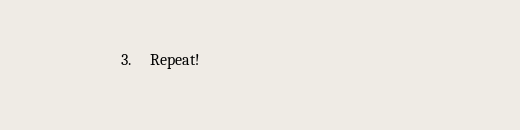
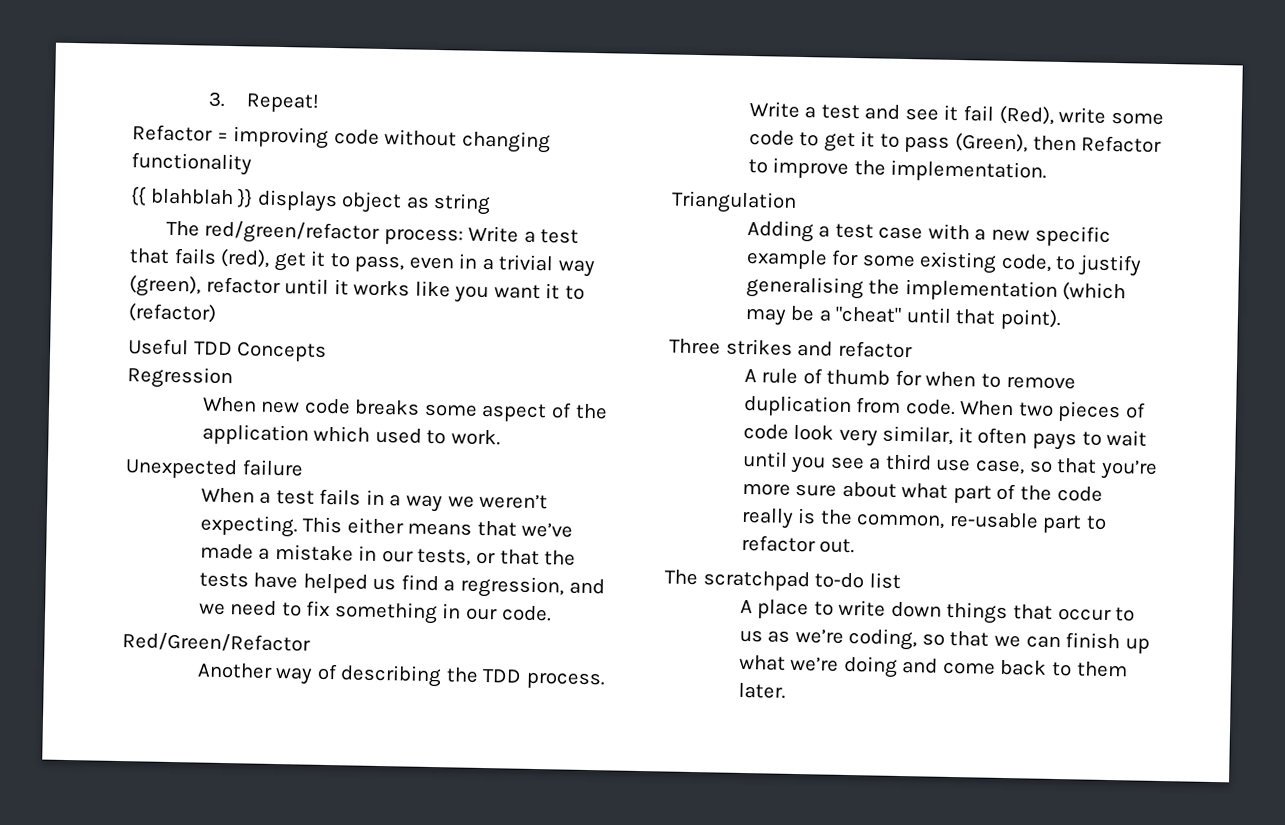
(201, 61) none -> [132,124,551,154] [131,152,252,176] [130,186,492,216] [165,220,580,246] [129,247,595,278] [129,275,585,304] [128,303,216,323] [128,338,328,362] [127,366,233,390] [201,396,608,423] [201,423,501,446] [125,458,304,480] [200,487,549,513] [199,514,574,538] [199,543,577,566] [198,572,605,599] [198,600,552,625] [122,632,311,653] [196,662,605,690] [748,100,1164,125] [748,129,1163,153] [747,157,1048,183] [671,190,797,214] [746,219,1111,247] [745,248,1142,277] [745,275,1127,302] [744,305,1062,331] [669,338,913,359] [743,368,1076,390] [742,394,1146,423] [742,423,1148,451] [741,450,1158,480] [741,481,1103,504] [740,507,1107,534] [740,534,856,554] [664,569,901,592] [739,599,1136,625] [738,628,1150,654] [738,654,1128,678] [737,682,786,699] // Refactor = improving code without changing functionality // {{ blahblah }} displays object as string // The red/green/refactor process: Write a test that fails (red), get it to pass, even in a trivial way (green), refactor until it works like you want it to (refactor) // Useful TDD Concepts // Regression // When new code breaks some aspect of the application which used to work. // Unexpected failure // When a test fails in a way we weren’t expecting. This either means that we’ve made a mistake in our tests, or that the tests have helped us find a regression, and we need to fix something in our code. // Red/Green/Refactor // Another way of describing the TDD process. Write a test and see it fail (Red), write some code to get it to pass (Green), then Refactor to improve the implementation. // Triangulation // Adding a test case with a new specific example for some existing code, to justify generalising the implementation (which may be a "cheat" until that point). // Three strikes and refactor // A rule of thumb for when to remove duplication from code. When two pieces of code look very similar, it often pays to wait until you see a third use case, so that you’re more sure about what part of the code really is the common, re-usable part to refactor out. // The scratchpad to-do list // A place to write down things that occur to us as we’re coding, so that we can finish up what we’re doing and come back to them later.

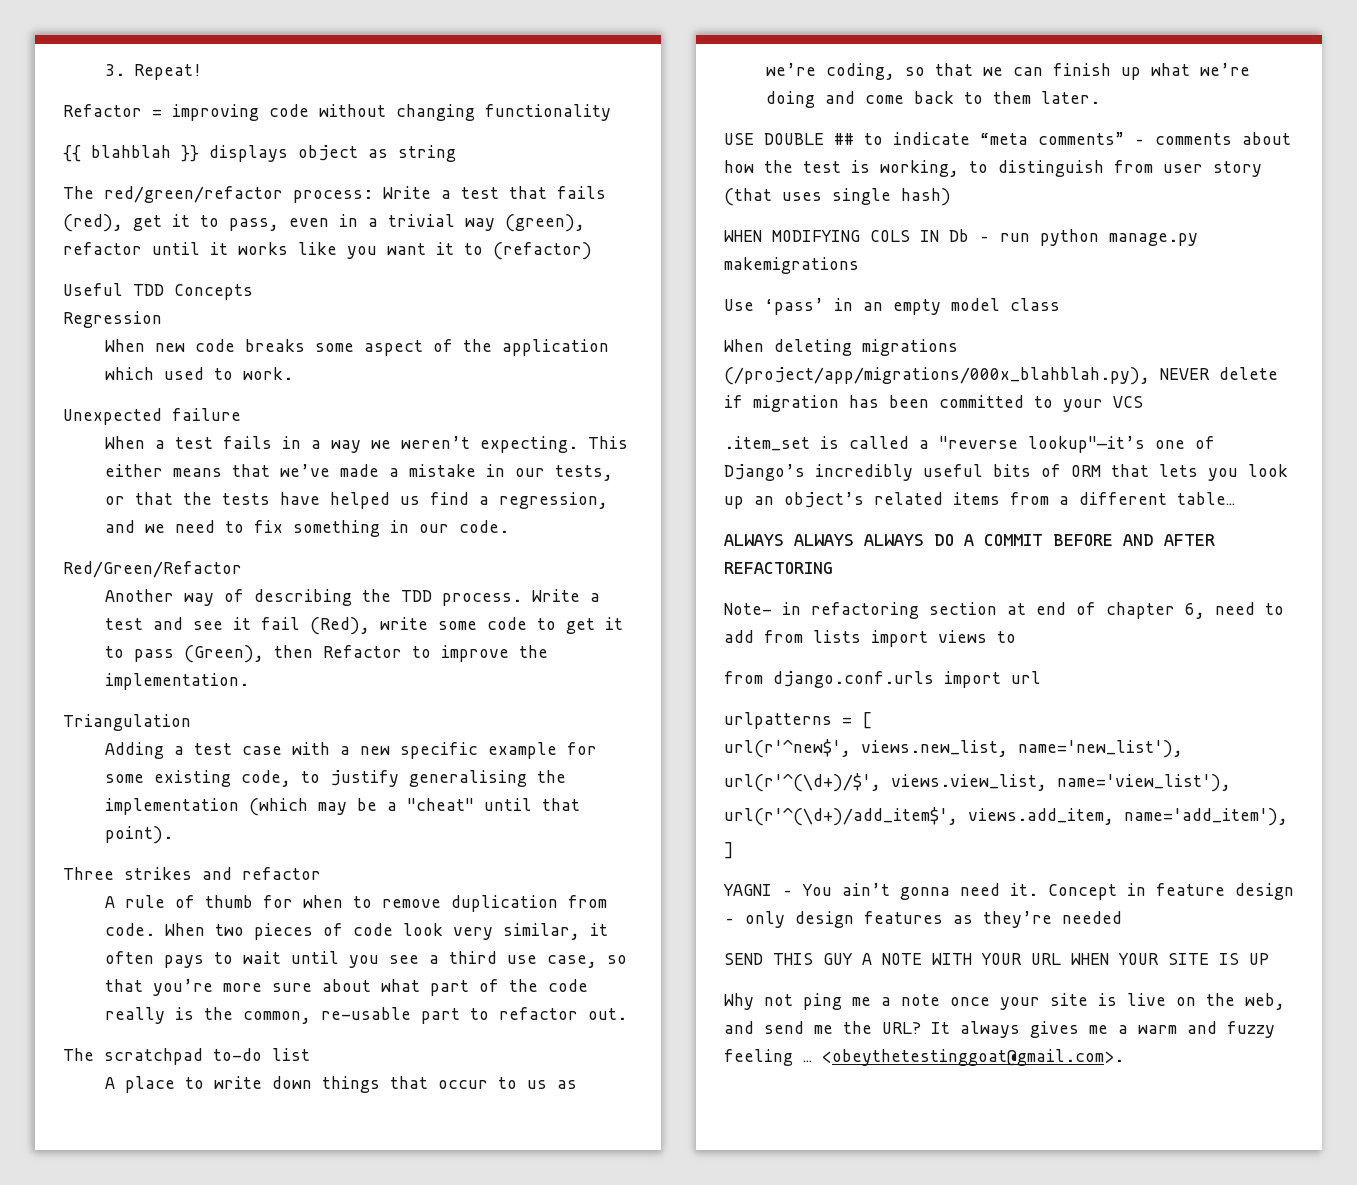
(786, 690) none -> [724,132,1291,145] [724,160,1262,177] [724,188,951,206] [724,229,1198,246] [724,257,859,274] [724,298,1060,315] [724,339,958,356] [724,367,1278,385] [724,395,1143,412] [724,436,1215,453] [724,464,1288,481] [724,492,1235,509] [724,534,1215,546] [724,562,833,574] [724,602,1284,619] [724,630,1016,647] [724,671,1041,688] [724,712,872,729] [724,739,1183,758] [724,773,1231,792] [724,807,1288,826] [724,842,734,859] [723,883,1294,900] [724,911,1122,928] [724,953,1269,965] [724,993,1285,1010] [724,1021,1275,1038] [724,1049,1124,1066] // USE DOUBLE ## to indicate “meta comments” – comments about how the test is working, to distinguish from user story (that uses single hash) // WHEN MODIFYING COLS IN Db – run python manage.py makemigrations // Use ‘pass’ in an empty model class // When deleting migrations (/project/app/migrations/000x_blahblah.py), NEVER delete if migration has been committed to your VCS // .item_set is called a "reverse lookup"—it’s one of Django’s incredibly useful bits of ORM that lets you look up an object’s related items from a different table… // ALWAYS ALWAYS ALWAYS DO A COMMIT BEFORE AND AFTER REFACTORING // Note- in refactoring section at end of chapter 6, need to add from lists import views to // from django.conf.urls import url // urlpatterns = [ // url(r'^new$', views.new_list, name='new_list'), // url(r'^(\d+)/$', views.view_list, name='view_list'), // url(r'^(\d+)/add_item$', views.add_item, name='add_item'), // ] // YAGNI – You ain’t gonna need it. Concept in feature design – only design features as they’re needed // SEND THIS GUY A NOTE WITH YOUR URL WHEN YOUR SITE IS UP // Why not ping me a note once your site is live on the web, and send me the URL? It always gives me a warm and fuzzy feeling … <obeythetestinggoat@gmail.com>.

